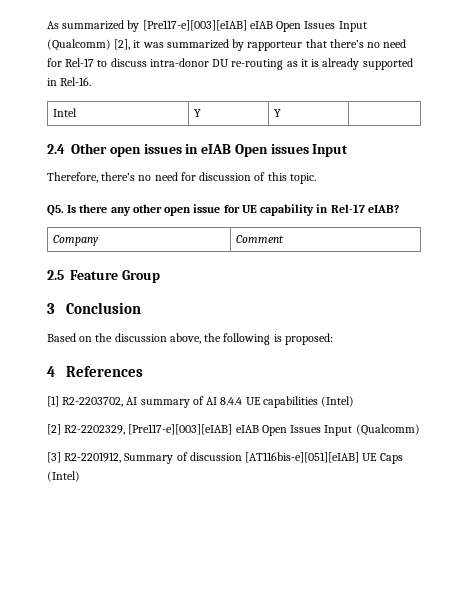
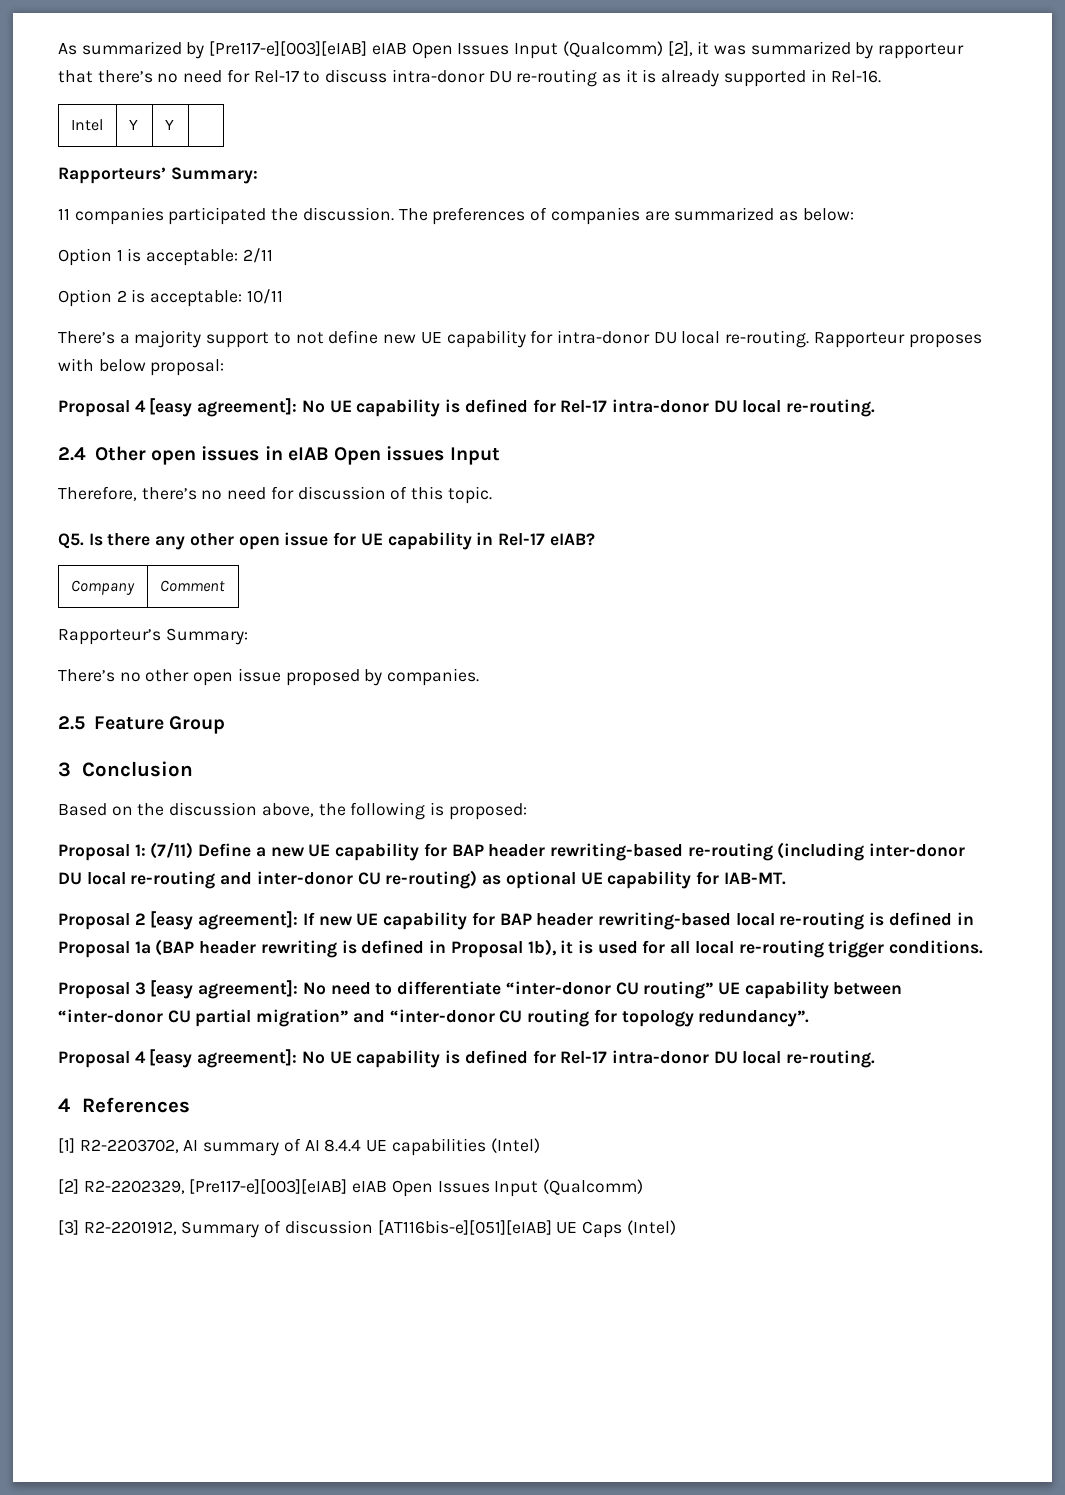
(282, 113) none -> [58,167,258,184] [58,207,854,225] [58,248,273,266] [58,289,283,307] [58,330,982,348] [58,358,225,376] [58,398,876,417] // Rapporteurs’ Summary: // 11 companies participated the discussion. The preferences of companies are summarized as below: // Option 1 is acceptable: 2/11 // Option 2 is acceptable: 10/11 // There’s a majority support to not define new UE capability for intra-donor DU local re-routing. Rapporteur proposes with below proposal: // Proposal 4 [easy agreement]: No UE capability is defined for Rel-17 intra-donor DU local re-routing.
(285, 239) none -> [58,628,248,645] [58,668,480,686] // Rapporteur’s Summary: // There’s no other open issue proposed by companies.
(333, 339) none -> [58,842,966,861] [58,870,786,889] [58,911,974,930] [58,939,984,958] [58,980,903,999] [58,1009,810,1027] [58,1049,876,1068] // Proposal 1: (7/11) Define a new UE capability for BAP header rewriting-based re-routing (including inter-donor DU local re-routing and inter-donor CU re-routing) as optional UE capability for IAB-MT. // Proposal 2 [easy agreement]: If new UE capability for BAP header rewriting-based local re-routing is defined in Proposal 1a (BAP header rewriting is defined in Proposal 1b), it is used for all local re-routing trigger conditions. // Proposal 3 [easy agreement]: No need to differentiate “inter-donor CU routing” UE capability between “inter-donor CU partial migration” and “inter-donor CU routing for topology redundancy”. // Proposal 4 [easy agreement]: No UE capability is defined for Rel-17 intra-donor DU local re-routing.

